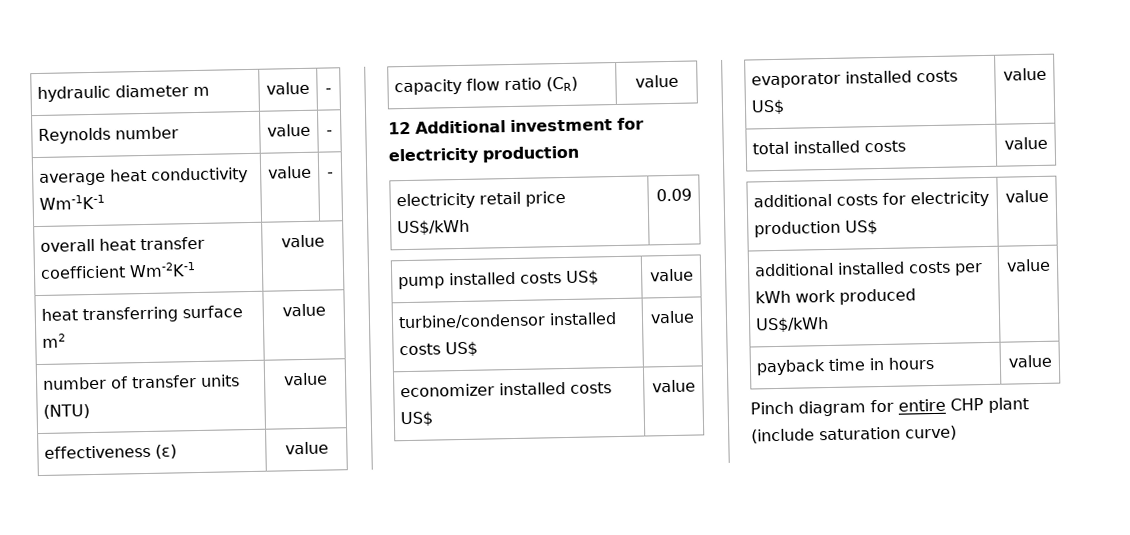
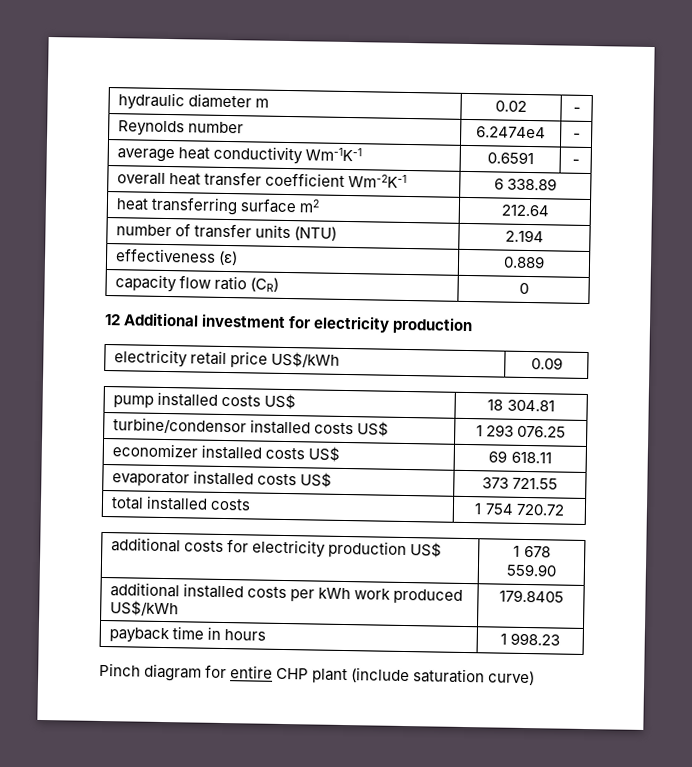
[266,81,310,95] value -> [495,100,527,112] 0.02
[267,123,311,137] value -> [476,126,546,139] 6.2474e4
[268,165,312,179] value -> [486,151,534,165] 0.6591
[280,234,325,248] value -> [493,177,558,191] 6 338.89
[281,303,326,317] value -> [500,204,549,217] 212.64
[282,372,328,386] value -> [505,229,544,243] 2.194
[284,441,329,455] value -> [503,255,545,269] 0.889
[634,74,679,88] value -> [518,282,529,295] 0
[649,268,694,282] value -> [487,399,555,412] 18 304.81
[649,310,695,324] value -> [475,424,567,438] 1 293 076.25
[651,379,696,393] value -> [488,450,552,464] 69 618.11
[1002,67,1047,81] value -> [481,477,559,490] 373 721.55
[1003,136,1048,150] value -> [474,503,565,516] 1 754 720.72
[1004,189,1049,203] value -> [513,545,551,558] [506,563,557,577] 1 678 559.90
[1005,258,1051,272] value -> [498,589,564,603] 179.8405
[1007,354,1052,368] value -> [499,632,561,646] 1 998.23

